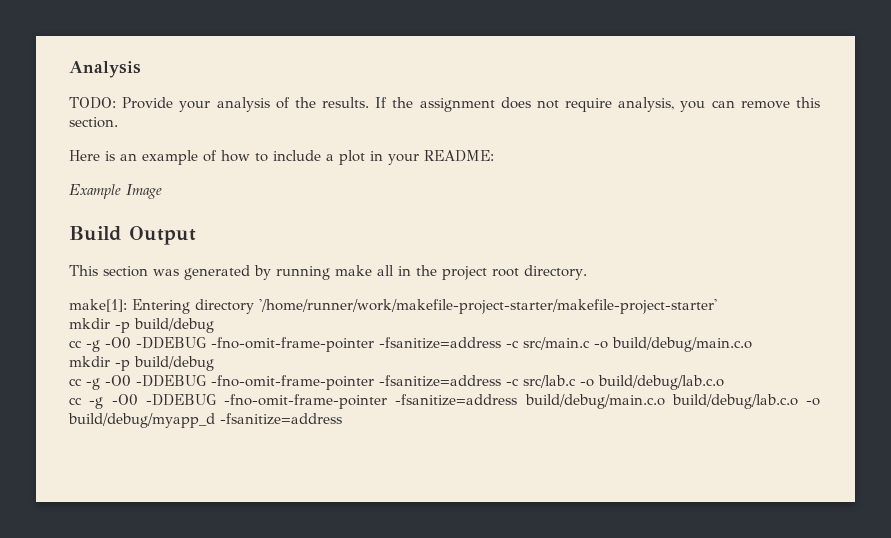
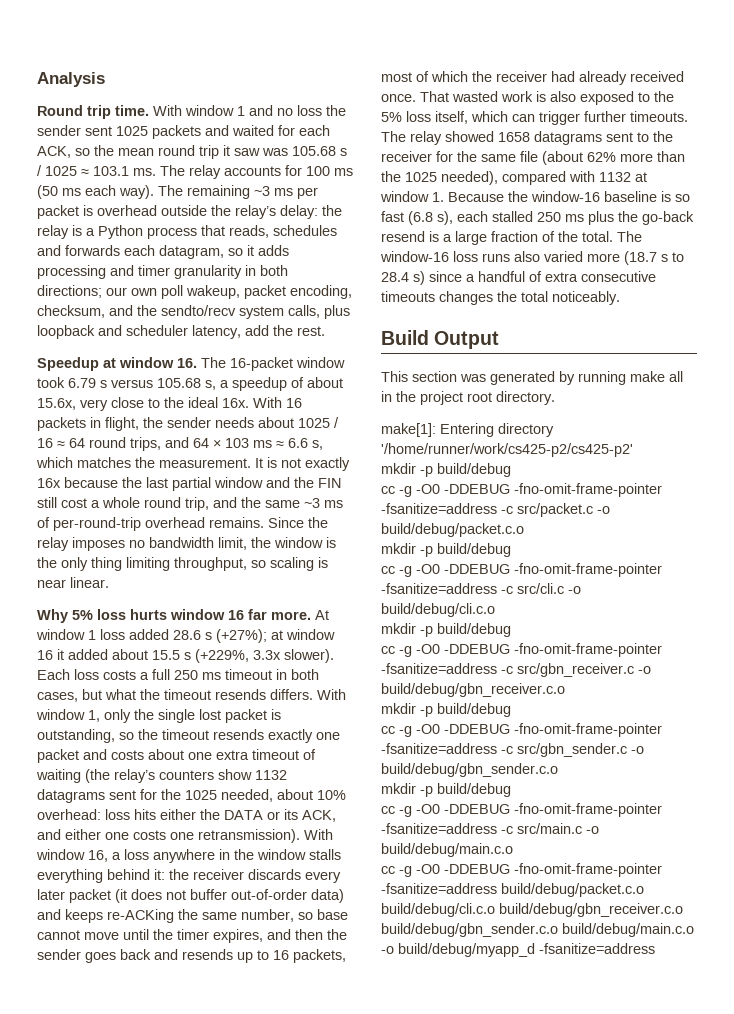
[69,97,820,112] [69,117,118,128] [69,150,494,165] [69,184,162,199] TODO: Provide your analysis of the results. If the assignment does not require analysis, you can remove this section. // Here is an example of how to include a plot in your README: // Example Image -> [37,105,346,119] [37,125,330,139] [37,145,347,159] [37,165,353,179] [37,185,318,199] [37,205,342,219] [37,225,337,239] [37,245,289,259] [37,265,288,279] [37,285,352,299] [37,305,350,319] [37,325,325,339] [37,357,345,371] [37,377,343,391] [37,397,302,411] [37,417,339,431] [37,437,323,451] [36,457,350,471] [37,477,341,491] [37,497,343,511] [37,517,328,531] [37,537,336,551] [37,557,328,571] [37,577,109,588] [37,609,329,623] [36,629,335,643] [37,649,334,663] [37,669,319,680] [37,689,346,702] [36,709,281,723] [37,729,340,743] [37,749,316,763] [36,769,287,783] [37,789,346,803] [37,809,336,822] [37,829,333,843] [36,849,341,863] [37,869,341,883] [37,889,344,903] [37,909,348,923] [37,929,347,943] [37,949,346,963] [381,71,684,85] [381,91,674,105] [381,111,688,125] [381,131,673,145] [381,151,685,165] [381,171,647,185] [380,191,690,202] [381,211,694,225] [381,231,642,245] [380,251,684,265] [381,271,656,285] [381,291,620,305] Round trip time. With window 1 and no loss the sender sent 1025 packets and waited for each ACK, so the mean round trip it saw was 105.68 s / 1025 ≈ 103.1 ms. The relay accounts for 100 ms (50 ms each way). The remaining ~3 ms per packet is overhead outside the relay’s delay: the relay is a Python process that reads, schedules and forwards each datagram, so it adds processing and timer granularity in both directions; our own poll wakeup, packet encoding, checksum, and the sendto/recv system calls, plus loopback and scheduler latency, add the rest. // Speedup at window 16. The 16-packet window took 6.79 s versus 105.68 s, a speedup of about 15.6x, very close to the ideal 16x. With 16 packets in flight, the sender needs about 1025 / 16 ≈ 64 round trips, and 64 × 103 ms ≈ 6.6 s, which matches the measurement. It is not exactly 16x because the last partial window and the FIN still cost a whole round trip, and the same ~3 ms of per-round-trip overhead remains. Since the relay imposes no bandwidth limit, the window is the only thing limiting throughput, so scaling is near linear. // Why 5% loss hurts window 16 far more. At window 1 loss added 28.6 s (+27%); at window 16 it added about 15.5 s (+229%, 3.3x slower). Each loss costs a full 250 ms timeout in both cases, but what the timeout resends differs. With window 1, only the single lost packet is outstanding, so the timeout resends exactly one packet and costs about one extra timeout of waiting (the relay’s counters show 1132 datagrams sent for the 1025 needed, about 10% overhead: loss hits either the DATA or its ACK, and either one costs one retransmission). With window 16, a loss anywhere in the window stalls everything behind it: the receiver discards every later packet (it does not buffer out-of-order data) and keeps re-ACKing the same number, so base cannot move until the timer expires, and then the sender goes back and resends up to 16 packets, most of which the receiver had already received once. That wasted work is also exposed to the 5% loss itself, which can trigger further timeouts. The relay showed 1658 datagrams sent to the receiver for the same file (about 62% more than the 1025 needed), compared with 1132 at window 1. Because the window-16 baseline is so fast (6.8 s), each stalled 250 ms plus the go-back resend is a large fraction of the total. The window-16 loss runs also varied more (18.7 s to 28.4 s) since a handful of extra consecutive timeouts changes the total noticeably.
[259,299,717,314] '/home/runner/work/makefile-project-starter/makefile-project-starter' -> [381,443,633,457] [381,463,511,477] [381,483,662,497] [381,503,610,517] [381,523,524,537] [381,543,511,557] [381,563,662,577] [381,583,581,594] [381,603,495,617] [381,623,511,637] [381,643,662,657] [381,663,651,677] [381,683,565,697] [381,703,511,717] [381,723,662,737] [381,743,644,757] [381,763,558,777] '/home/runner/work/cs425-p2/cs425-p2' // mkdir -p build/debug // cc -g -O0 -DDEBUG -fno-omit-frame-pointer -fsanitize=address -c src/packet.c -o build/debug/packet.c.o // mkdir -p build/debug // cc -g -O0 -DDEBUG -fno-omit-frame-pointer -fsanitize=address -c src/cli.c -o build/debug/cli.c.o // mkdir -p build/debug // cc -g -O0 -DDEBUG -fno-omit-frame-pointer -fsanitize=address -c src/gbn_receiver.c -o build/debug/gbn_receiver.c.o // mkdir -p build/debug // cc -g -O0 -DDEBUG -fno-omit-frame-pointer -fsanitize=address -c src/gbn_sender.c -o build/debug/gbn_sender.c.o
[69,356,214,371] [69,375,724,390] [69,394,798,409] // mkdir -p build/debug // cc -g -O0 -DDEBUG -fno-omit-frame-pointer -fsanitize=address -c src/lab.c -o build/debug/lab.c.o // cc -g -O0 -DDEBUG -fno-omit-frame-pointer -fsanitize=address build/debug/main.c.o build/debug/lab.c.o -> [381,863,662,877] [381,883,644,897] [381,903,683,917] [381,923,694,937] // cc -g -O0 -DDEBUG -fno-omit-frame-pointer -fsanitize=address build/debug/packet.c.o build/debug/cli.c.o build/debug/gbn_receiver.c.o build/debug/gbn_sender.c.o build/debug/main.c.o

